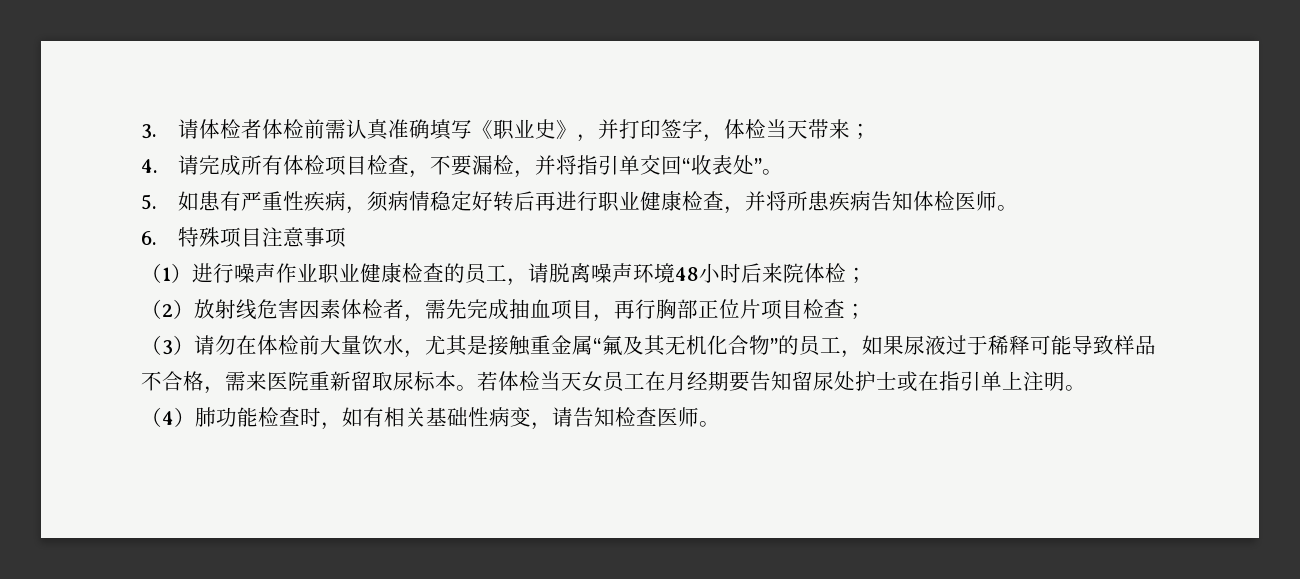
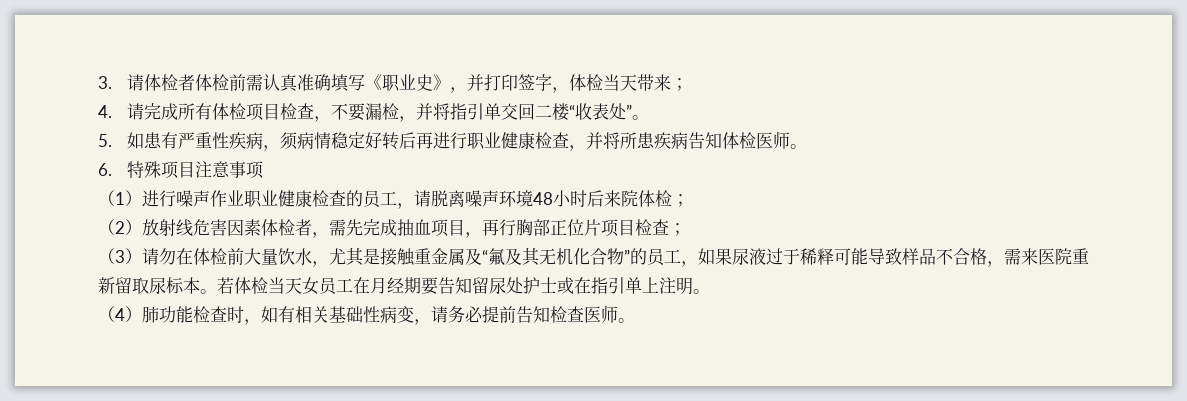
(683, 165) none -> [534,103,569,121] 二楼
(593, 345) none -> [465,248,482,265] 及
(573, 417) none -> [448,306,516,323] 务必提前

